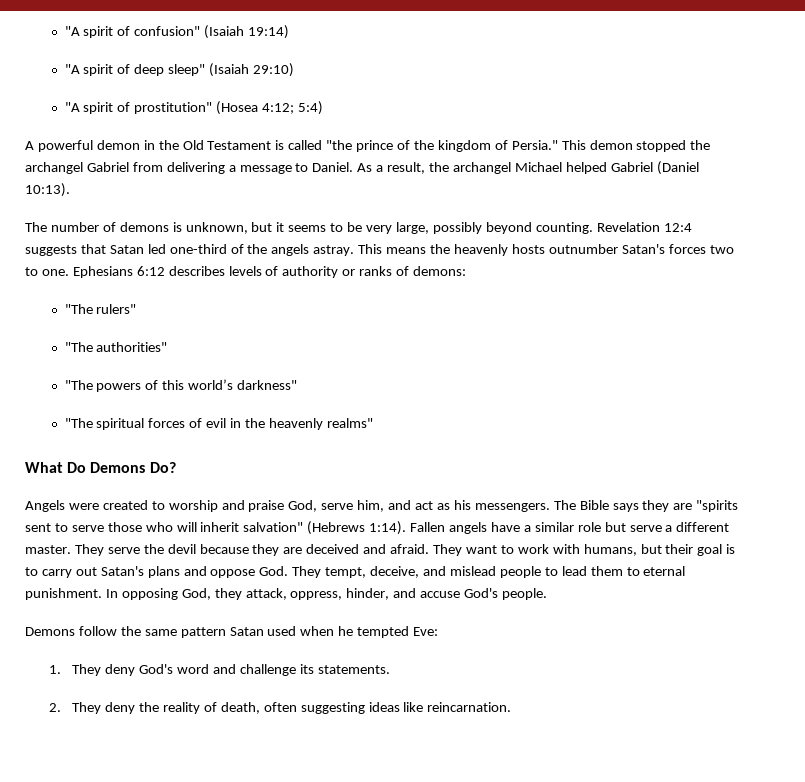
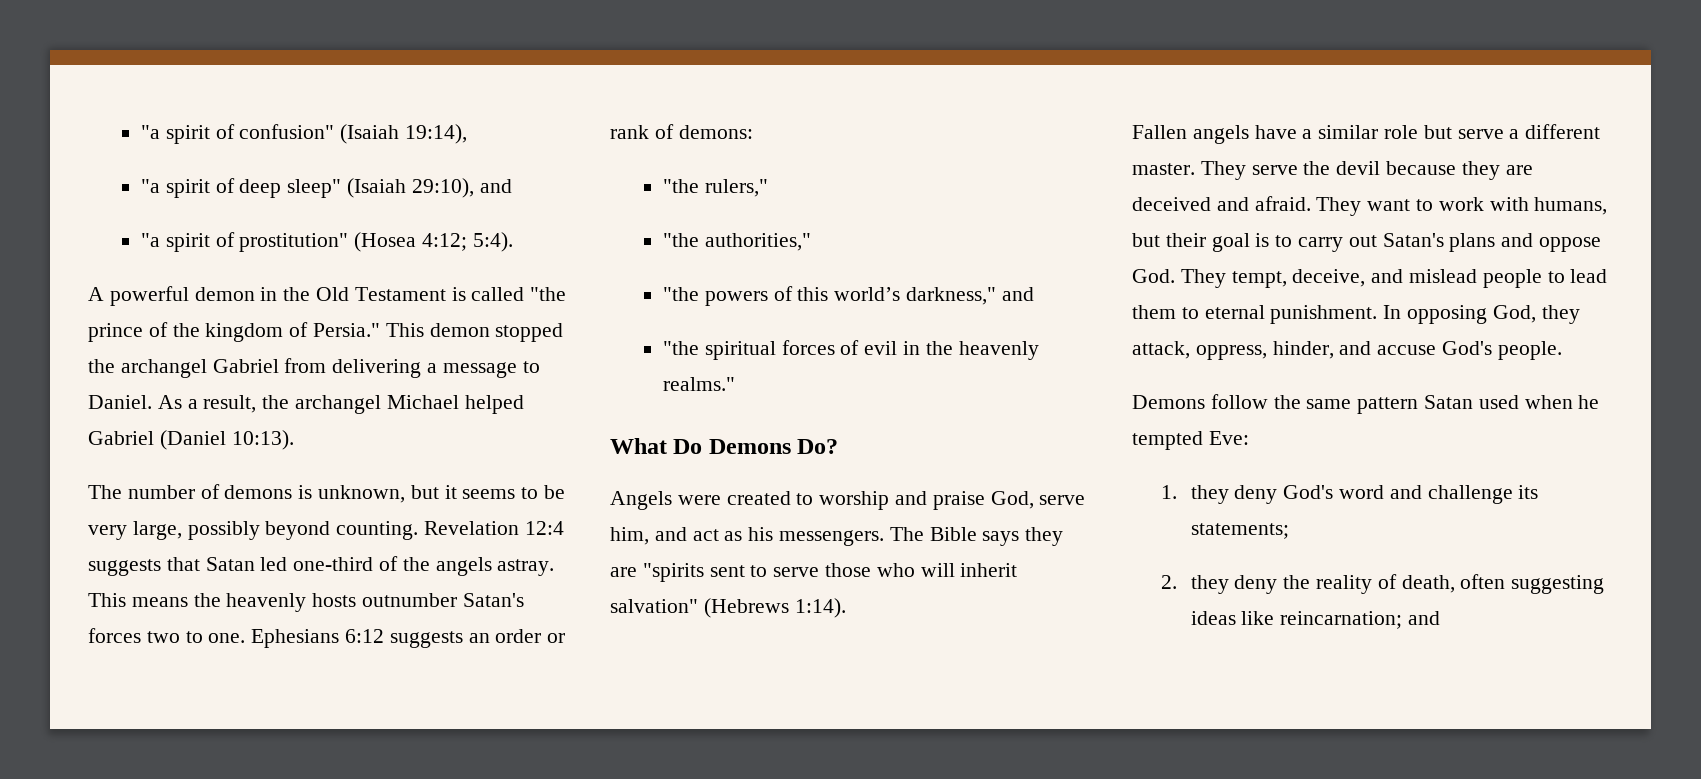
[64,26,80,36] "A -> [140,125,160,139] "a
[248,25,290,39] [64,64,80,74] 19:14) // "A -> [404,124,467,144] [140,179,160,193] 19:14), // "a
[253,63,295,77] [64,102,80,112] 29:10) // "A -> [411,178,512,198] [140,233,160,247] 29:10), and // "a
[298,101,324,115] 5:4) -> [472,232,513,252] 5:4).
[168,266,467,278] [64,304,137,314] [64,342,168,352] [64,380,93,390] describes levels of authority or ranks of demons: // "The rulers" // "The authorities" // "The -> [389,629,566,648] [610,124,753,139] [662,179,768,197] [662,233,811,251] [662,287,699,301] suggests an order or rank of demons: // "the rulers," // "the authorities," // "the
[237,380,298,390] [64,418,93,428] darkness" // "The -> [905,287,1034,305] [662,341,699,355] darkness," and // "the
[326,418,373,428] realms" -> [662,377,735,391] realms."
(407, 528) none -> (846, 608) //
[72,664,102,676] They -> [1190,485,1229,504] they
[317,665,390,674] statements. -> [1190,523,1289,539] statements;
[72,702,102,714] They -> [1190,575,1229,594] they
[427,702,512,712] reincarnation. -> [1280,611,1441,629] reincarnation; and

